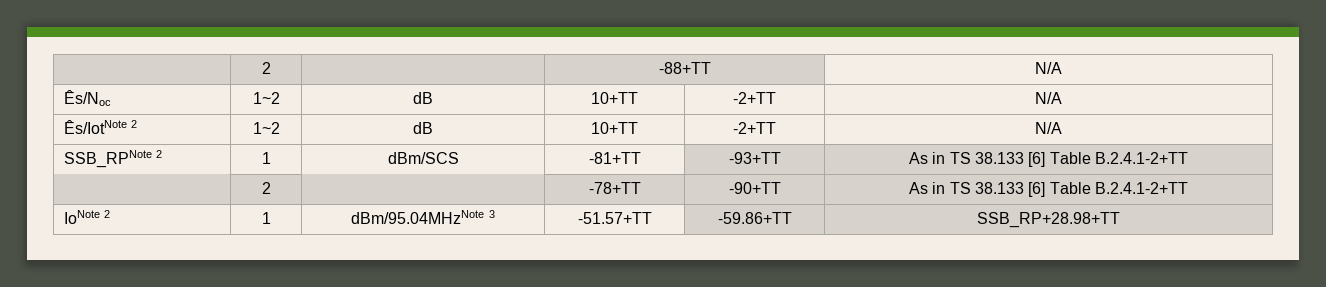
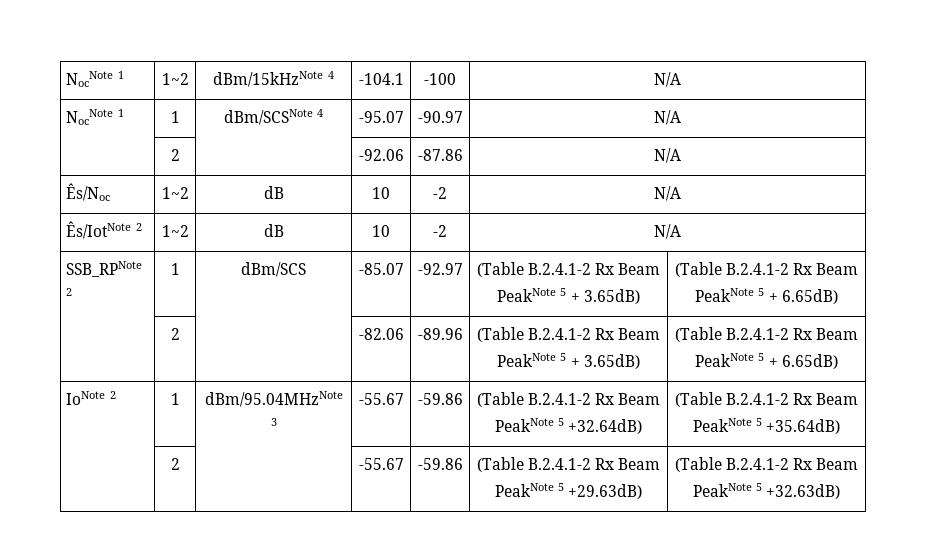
[261,62,271,74] [658,62,711,74] | 2 | | -88+TT -> [66,71,124,87] [161,73,189,85] [213,71,334,87] [358,73,404,85] [424,73,456,85] [654,72,681,87] [66,109,124,125] [170,111,180,123] [223,109,324,125] [358,111,404,123] [417,111,463,123] [654,110,681,125] [170,149,180,161] [358,149,404,161] [417,149,463,161] NocNote 1 | 1~2 | dBm/15kHzNote 4 | -104.1 | -100 | N/A // NocNote 1 | 1 | dBm/SCSNote 4 | -95.07 | -90.97 | N/A // | 2 | | -92.06 | -87.86
[591,92,638,104] [733,92,776,104] 10+TT | -2+TT -> [372,187,390,199] [433,187,447,199] 10 | -2
[591,122,638,134] [733,122,776,134] 10+TT | -2+TT -> [372,225,390,237] [433,225,447,237] 10 | -2
[588,152,641,164] [728,152,781,164] [909,152,1188,167] [261,182,271,194] [588,182,641,194] [728,182,781,194] [909,182,1188,197] -81+TT | -93+TT | As in TS 38.133 [6] Table B.2.4.1-2+TT // | 2 | | -78+TT | -90+TT | As in TS 38.133 [6] Table B.2.4.1-2+TT -> [358,263,404,275] [417,263,463,275] [476,262,661,277] [497,288,640,304] [674,262,859,277] [695,288,838,304] [170,328,180,340] [358,328,404,340] [417,328,463,340] [476,327,661,342] [497,353,640,369] [674,327,859,342] [695,353,838,369] -85.07 | -92.97 | (Table B.2.4.1-2 Rx Beam PeakNote 5 + 3.65dB) | (Table B.2.4.1-2 Rx Beam PeakNote 5 + 6.65dB) // | 2 | | -82.06 | -89.96 | (Table B.2.4.1-2 Rx Beam PeakNote 5 + 3.65dB) | (Table B.2.4.1-2 Rx Beam PeakNote 5 + 6.65dB)
[577,212,652,224] [717,212,792,224] [977,212,1120,228] -51.57+TT | -59.86+TT | SSB_RP+28.98+TT -> [358,393,404,405] [417,393,463,405] [476,392,661,407] [494,418,643,434] [674,392,859,407] [692,418,841,434] [170,458,180,470] [358,458,404,470] [417,458,463,470] [476,457,661,472] [494,483,643,499] [674,457,859,472] [692,483,841,499] -55.67 | -59.86 | (Table B.2.4.1-2 Rx Beam PeakNote 5 +32.64dB) | (Table B.2.4.1-2 Rx Beam PeakNote 5 +35.64dB) // | 2 | | -55.67 | -59.86 | (Table B.2.4.1-2 Rx Beam PeakNote 5 +29.63dB) | (Table B.2.4.1-2 Rx Beam PeakNote 5 +32.63dB)

